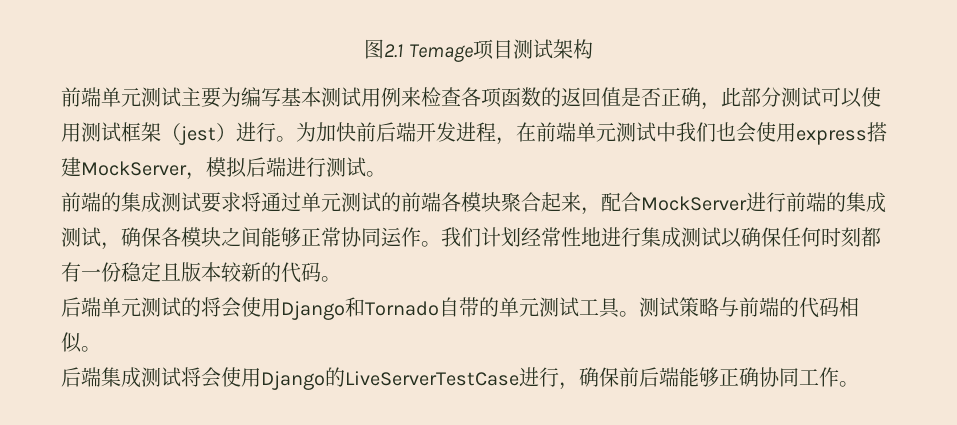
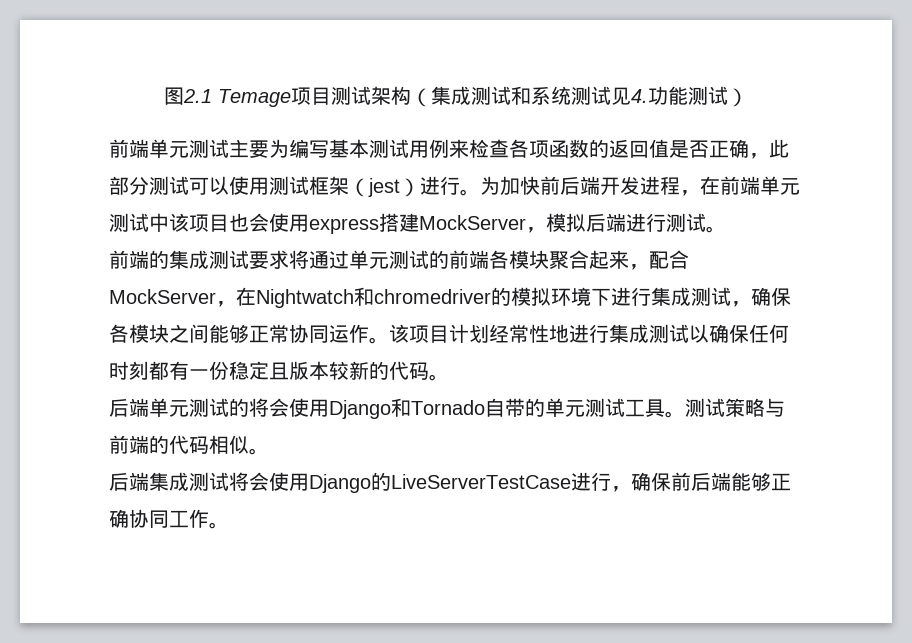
(593, 49) none -> [411,86,748,107] （集成测试和系统测试见4.功能测试）
[676,122,716,142] 我们 -> [169,213,229,232] 该项目
[746,192,846,212] 进行前端的 -> [216,287,651,308] ，在Nightwatch和chromedriver的模拟环境下进行
[441,227,481,247] 我们 -> [389,324,449,343] 该项目

